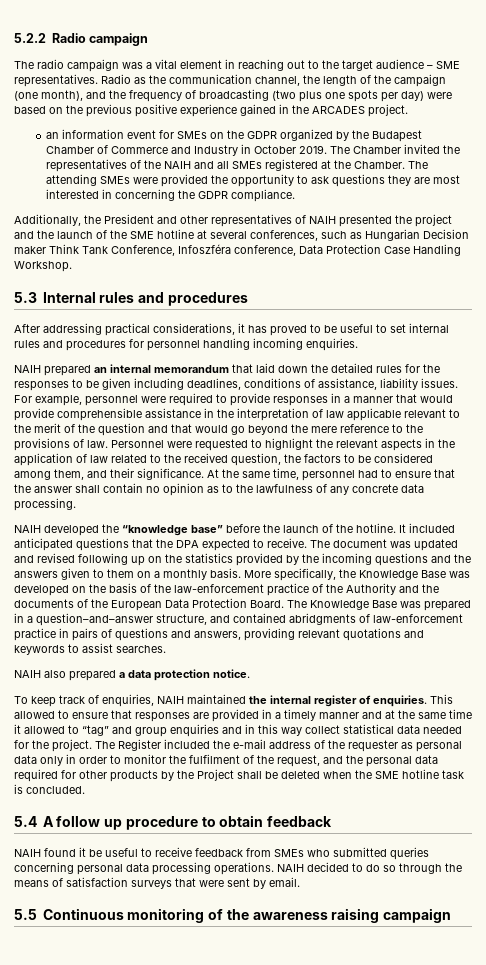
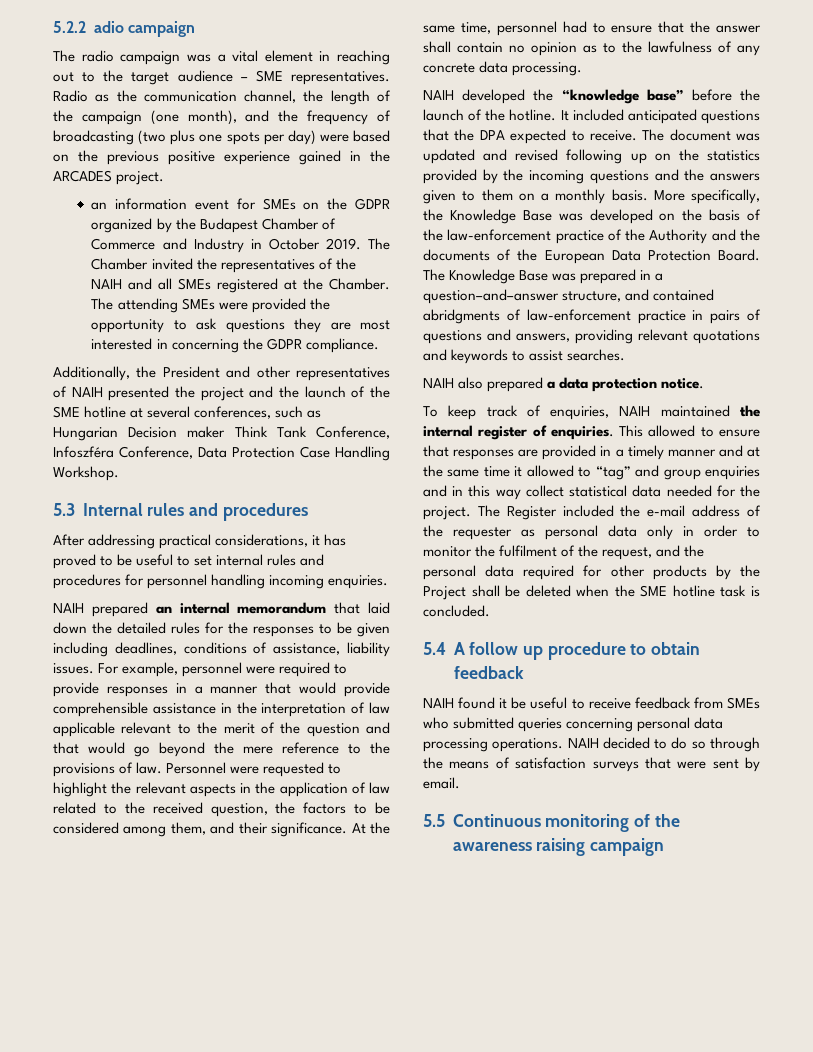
[51,33,86,43] Radio -> [93,21,124,33] adio
[234,245,296,256] conference, -> [119,446,193,459] Conference,

